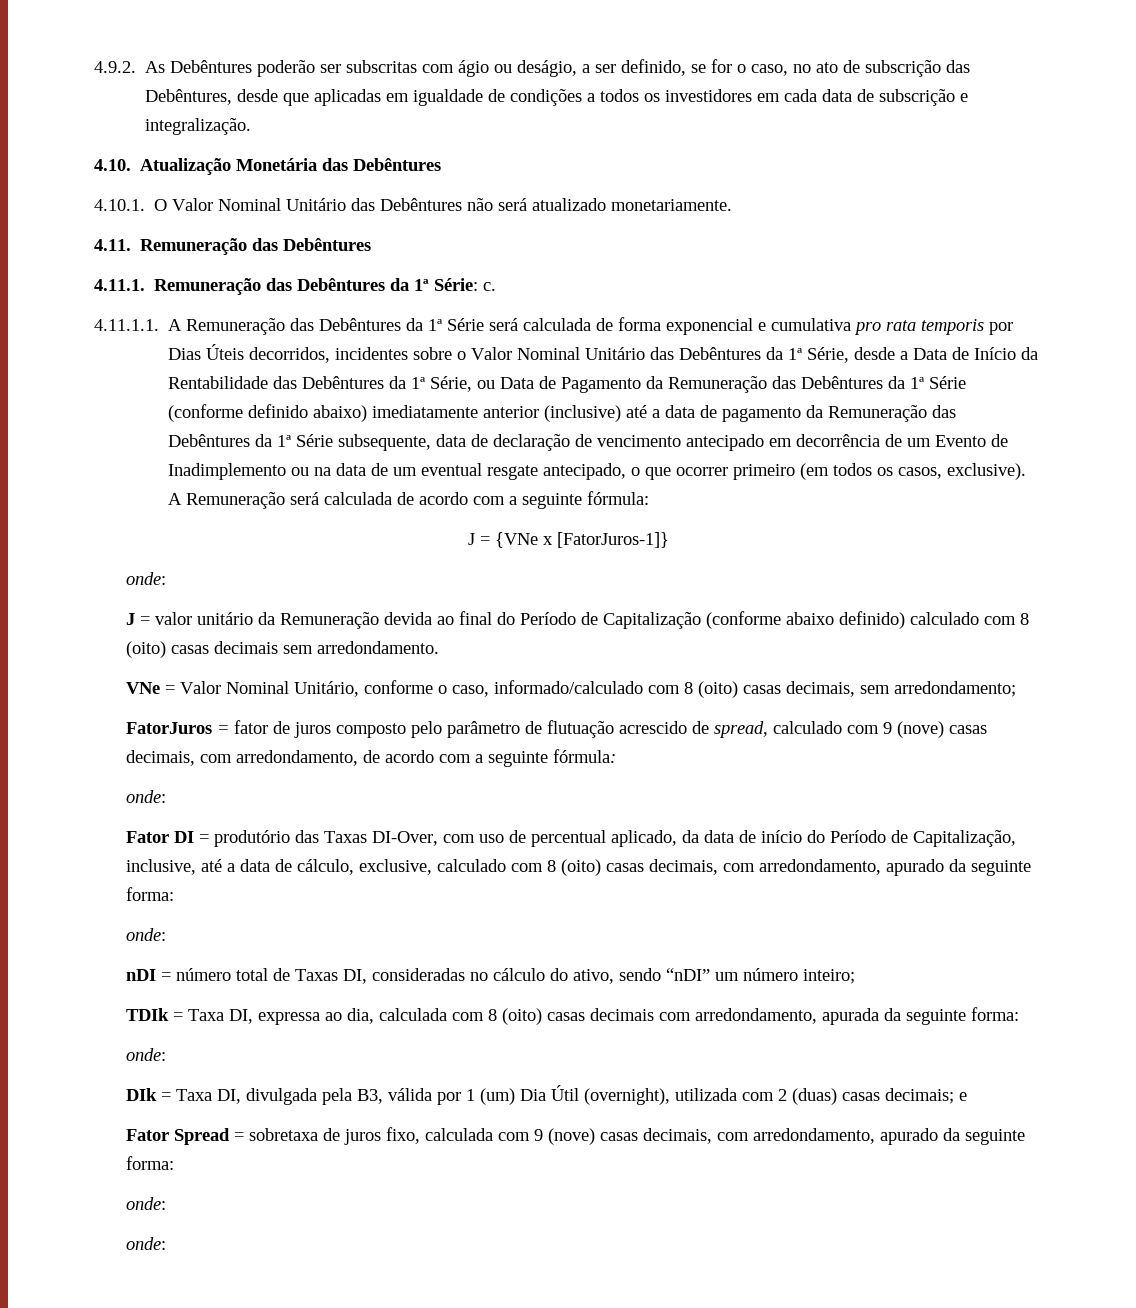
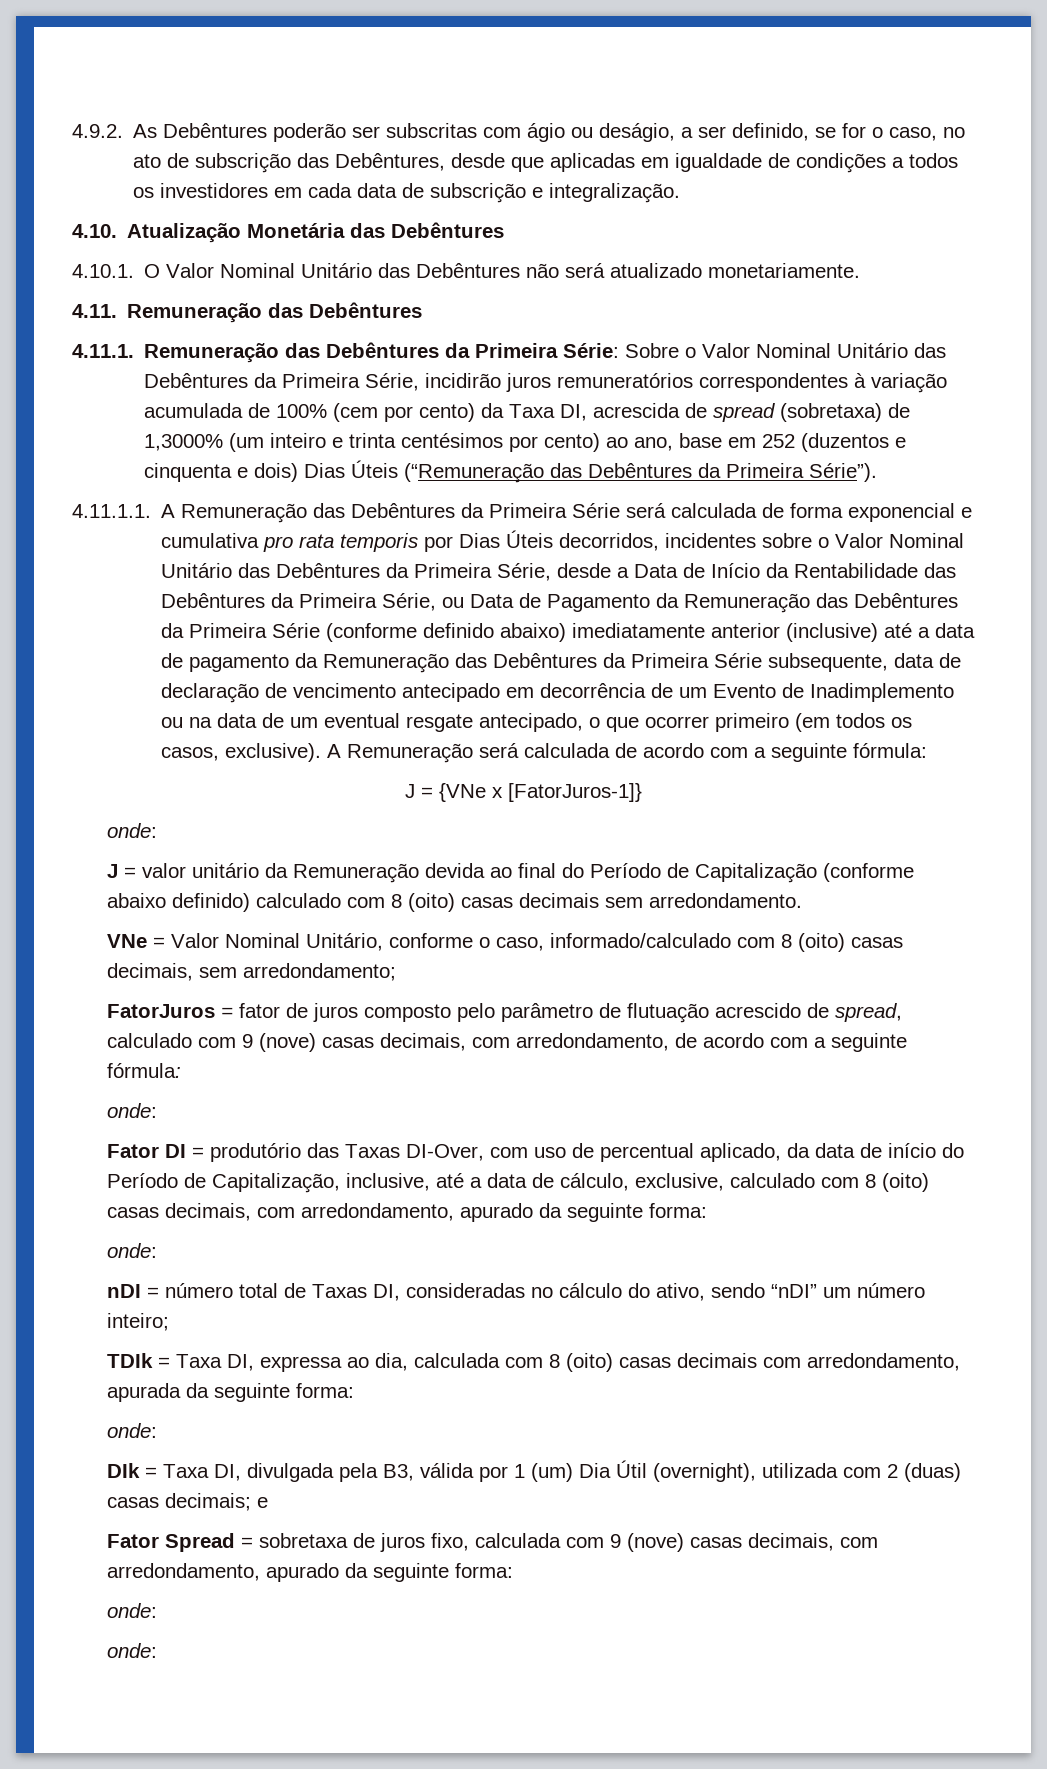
[414,278,497,291] 1ª Série: c. -> [475,343,947,358] [144,373,948,393] [144,403,911,422] [144,433,907,452] [144,460,878,483] Primeira Série: Sobre o Valor Nominal Unitário das Debêntures da Primeira Série, incidirão juros remuneratórios correspondentes à variação acumulada de 100% (cem por cento) da Taxa DI, acrescida de spread (sobretaxa) de 1,3000% (um inteiro e trinta centésimos por cento) ao ano, base em 252 (duzentos e cinquenta e dois) Dias Úteis (“Remuneração das Debêntures da Primeira Série”).
[428,319,444,331] 1ª -> [489,503,568,518] Primeira
[788,348,804,360] 1ª -> [414,563,493,578] Primeira
[411,377,427,389] 1ª -> [299,593,378,608] Primeira
[910,377,926,389] 1ª -> [189,623,268,638] Primeira
[277,435,293,447] 1ª -> [631,653,710,668] Primeira

